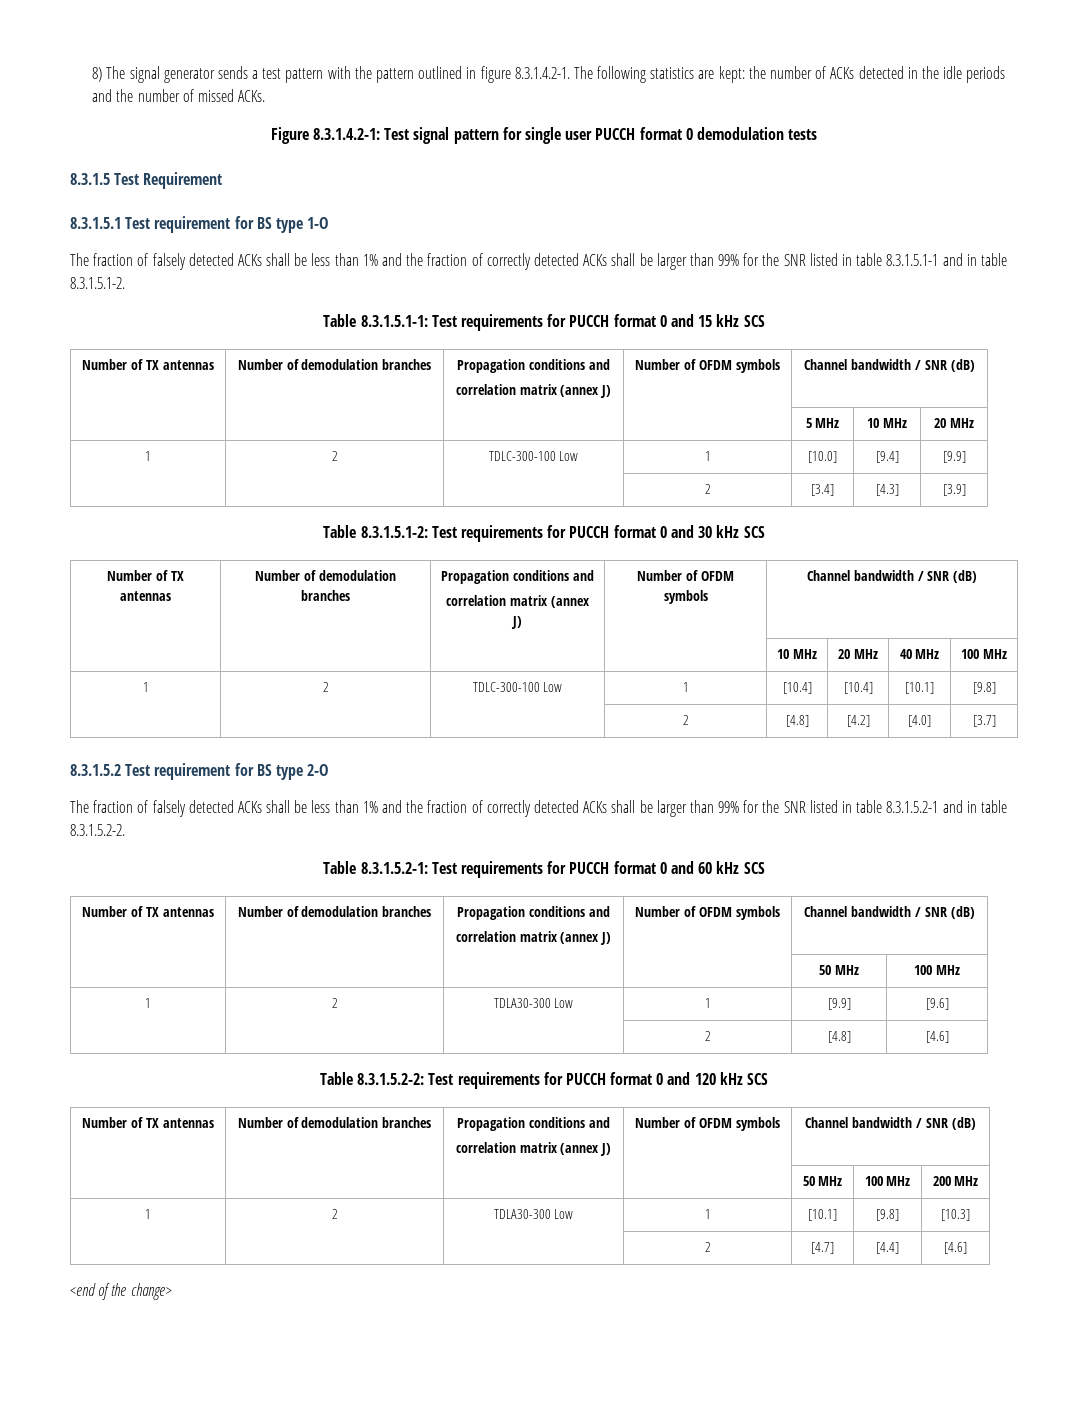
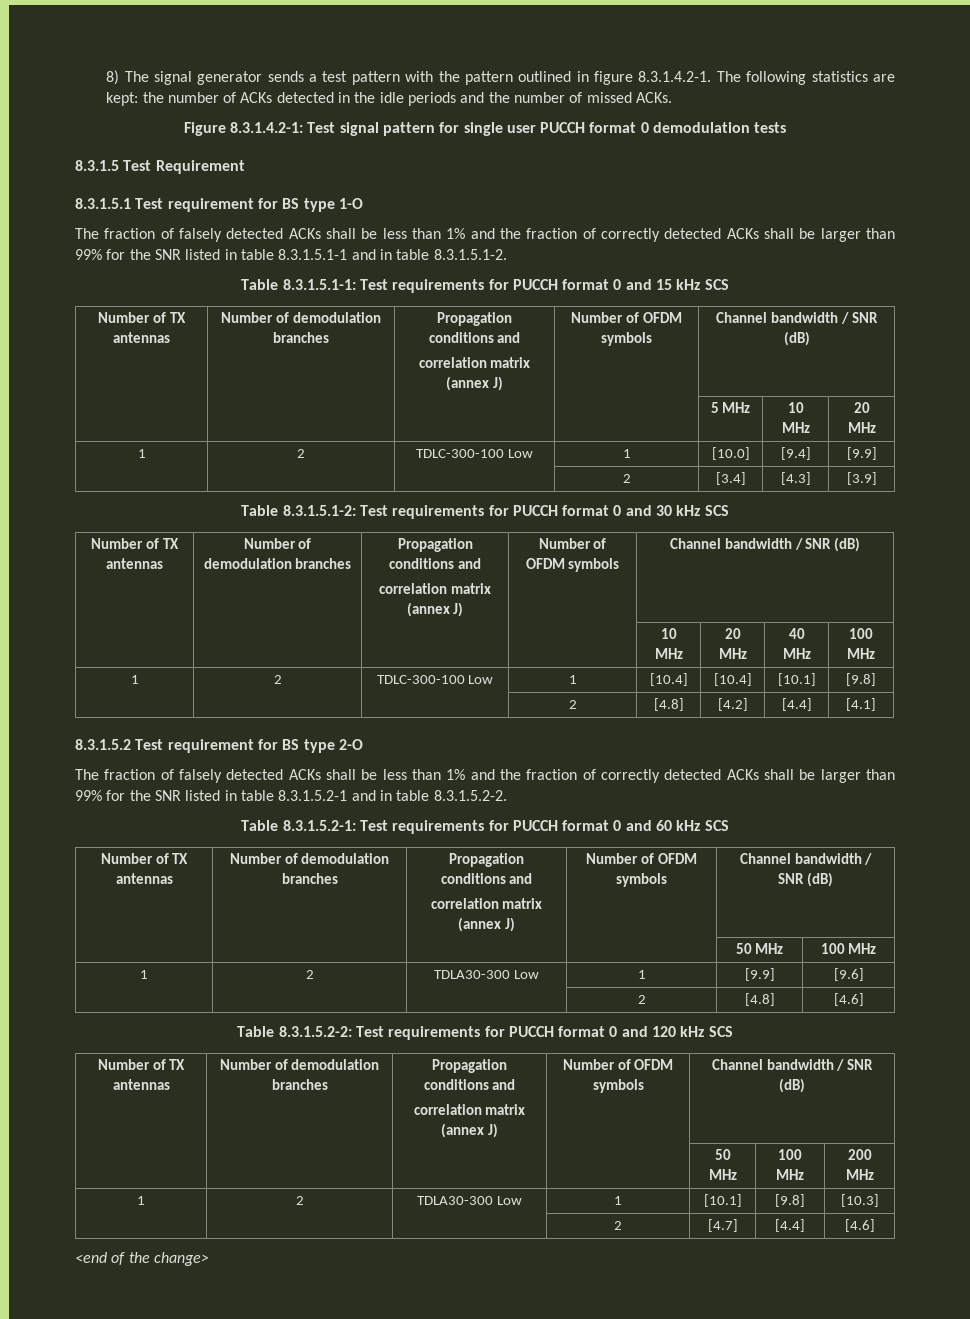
[908,715,931,727] [972,715,996,727] [4.0] | [3.7] -> [781,698,812,711] [846,698,876,711] [4.4] | [4.1]

